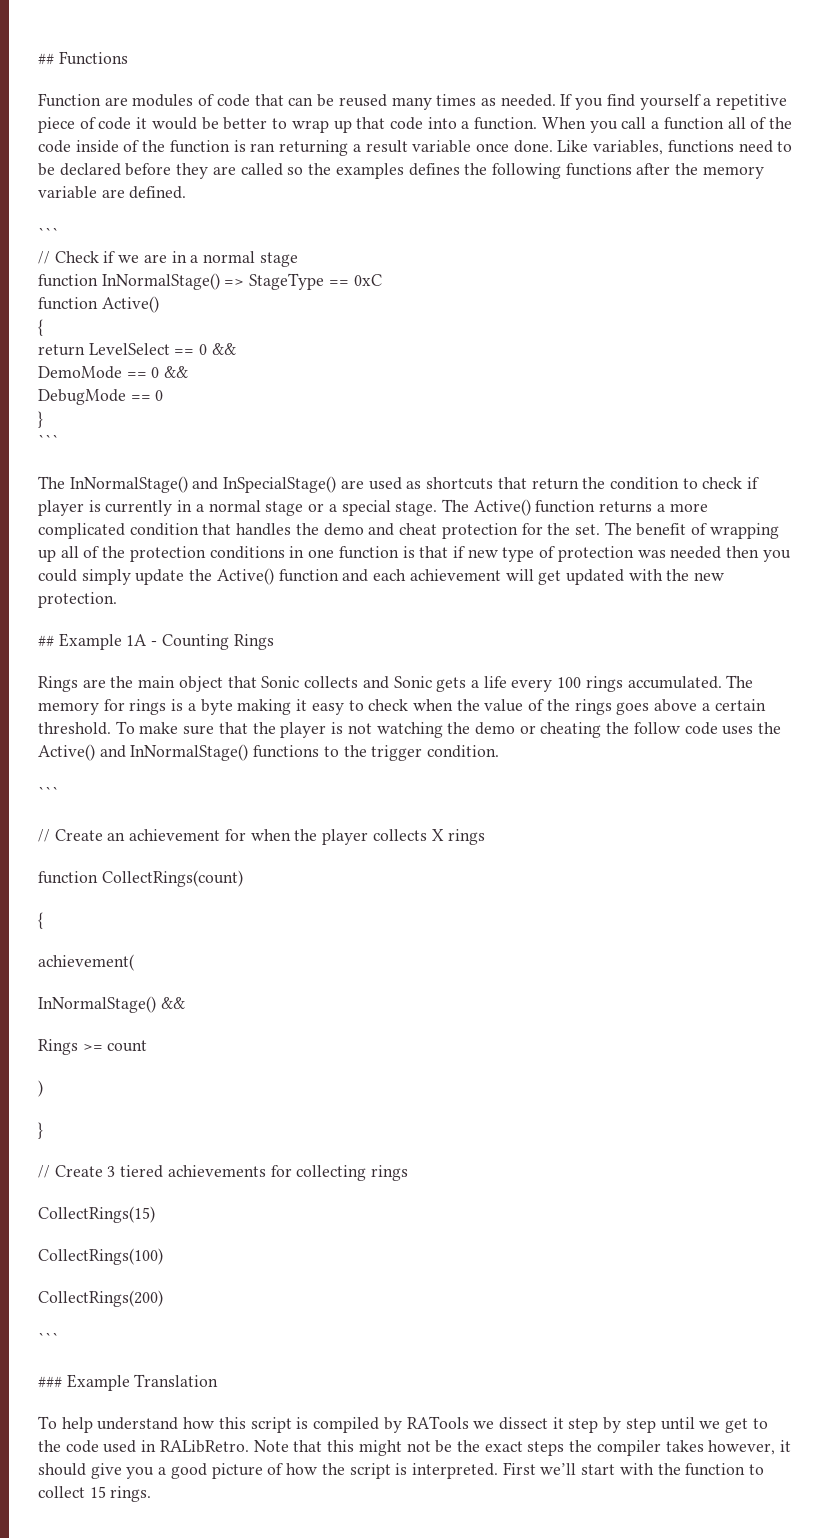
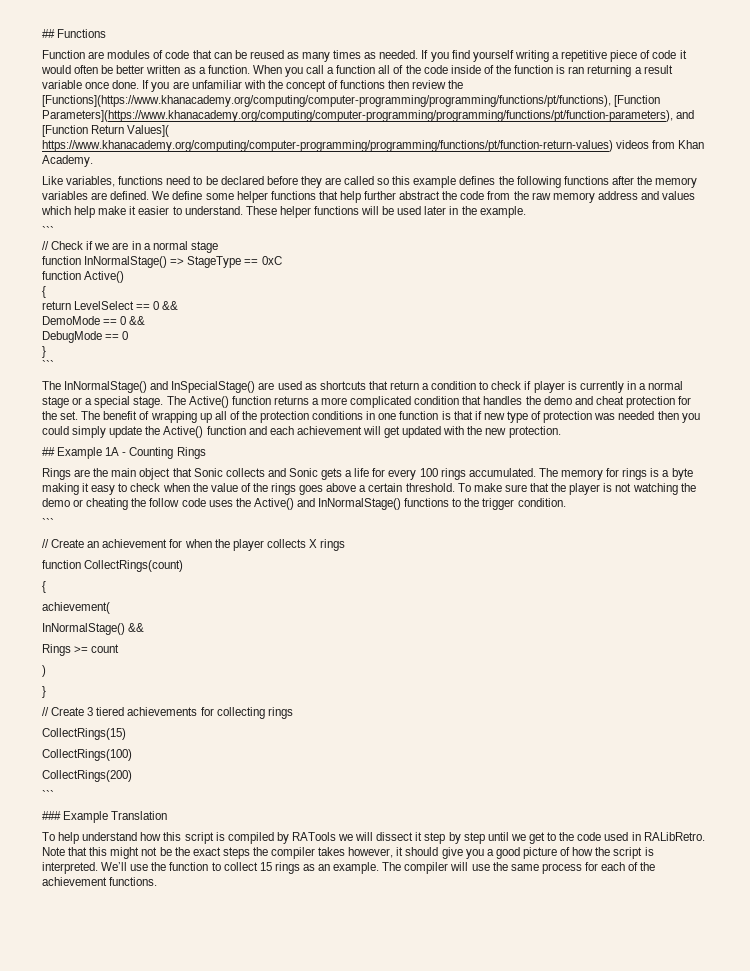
(387, 100) none -> [286,52,299,59] as
(701, 102) none -> [514,50,549,62] writing
(197, 123) none -> [74,65,99,74] often
[272,117,457,133] to wrap up that code into -> [146,65,196,74] written as
(553, 146) none -> [142,80,464,92] [42,95,661,107] [42,110,695,122] [42,125,170,137] [42,140,705,152] [42,155,93,167] If you are unfamiliar with the concept of functions then review the [Functions](https://www.khanacademy.org/computing/computer-programming/programming/functions/pt/functions), [Function Parameters](https://www.khanacademy.org/computing/computer-programming/programming/functions/pt/function-parameters), and [Function Return Values]( https://www.khanacademy.org/computing/computer-programming/programming/functions/pt/function-return-values) videos from Khan Academy. //
[308,163,404,179] the examples -> [392,176,457,188] this example
[38,186,97,199] variable -> [42,191,88,200] variables
(187, 192) none -> [152,191,696,203] [41,206,526,218] We define some helper functions that help further abstract the code from the raw memory address and values which help make it easier to understand. These helper functions will be used later in the example.
[582,477,606,489] the -> [422,383,430,390] a
(507, 682) none -> [372,468,386,477] for
(495, 1425) none -> [355,832,374,841] will
[502,1462,654,1475] First we’ll start with -> [101,862,149,871] We’ll use
[110,1486,152,1502] rings. -> [274,862,656,874] [42,877,158,886] rings as an example. The compiler will use the same process for each of the achievement functions.

